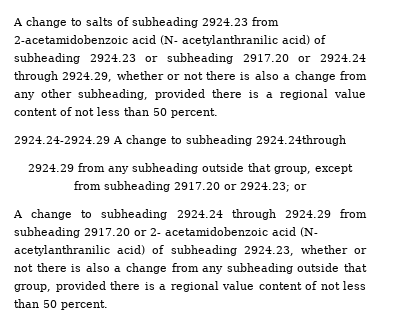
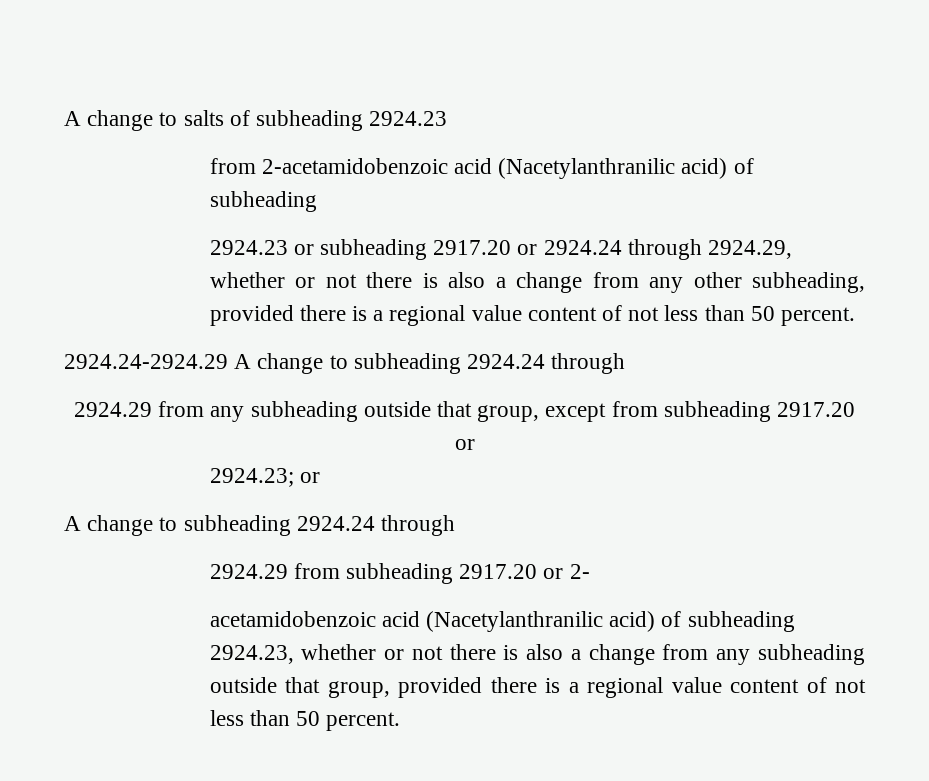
(248, 22) none -> (448, 118) //
[160,35,326,46] [14,53,80,64] (N- acetylanthranilic acid) of subheading -> [498,158,754,179] [209,191,317,212] (Nacetylanthranilic acid) of subheading //
[256,135,346,146] 2924.24through -> [467,353,626,374] 2924.24 through
(237, 187) none -> (475, 444) //
(276, 214) none -> (456, 525) //
(161, 232) none -> (590, 571) //
[300,227,318,237] [14,245,110,256] (N- acetylanthranilic -> [425,611,603,632] (Nacetylanthranilic

